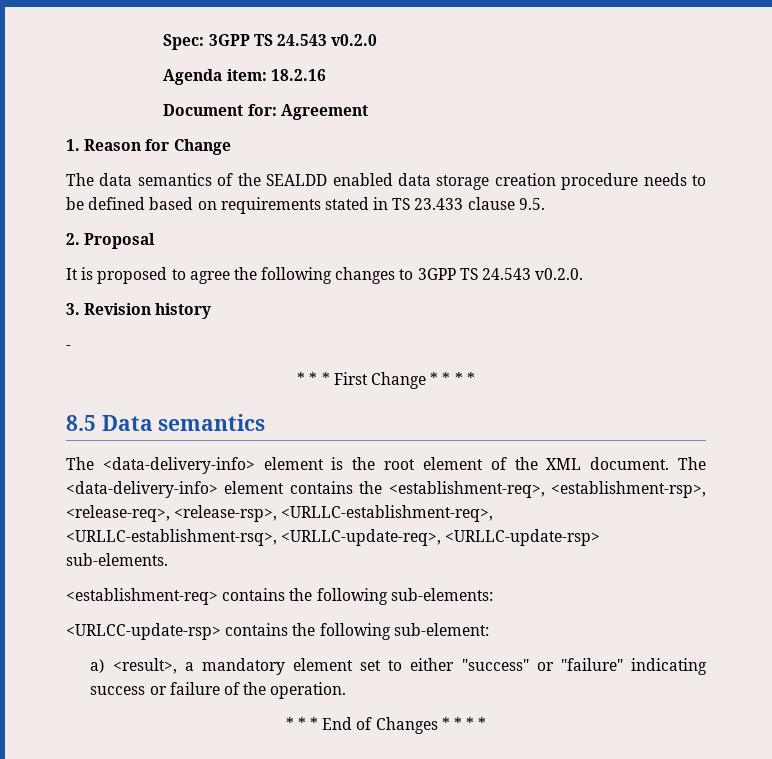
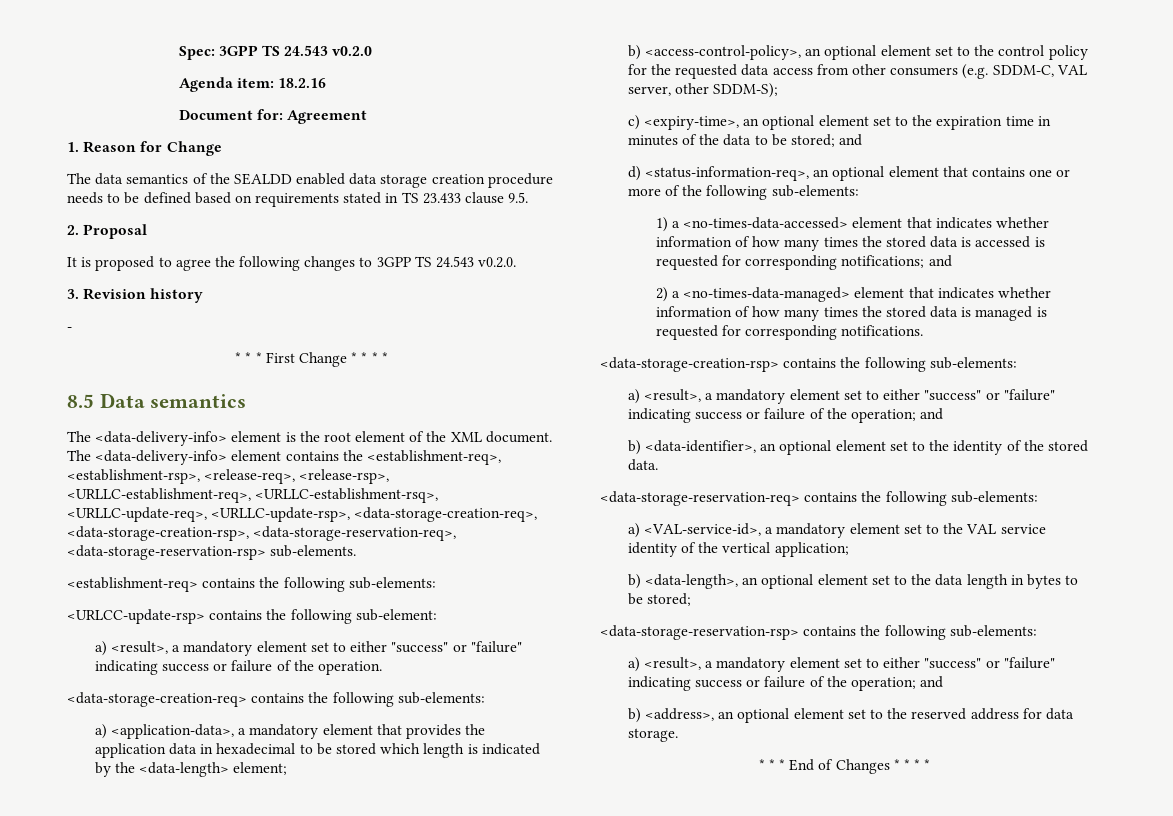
[445,529,601,546] <URLLC-update-rsp> -> [211,507,538,522] [67,526,457,541] [67,545,266,560] <URLLC-update-rsp>, <data-storage-creation-req>, <data-storage-creation-rsp>, <data-storage-reservation-req>, <data-storage-reservation-rsp>
(347, 690) none -> [67,692,485,707] [94,724,486,739] [94,743,540,758] [94,762,288,777] [627,45,1088,60] [627,64,1087,79] [627,83,779,98] [627,115,1051,130] [627,134,863,147] [627,166,1071,181] [627,185,859,200] [655,217,1049,232] [655,236,1045,251] [655,255,952,270] [655,287,1051,302] [655,306,1047,321] [655,325,924,340] [600,357,1017,372] [627,389,1055,404] [627,408,944,423] [627,440,1088,455] [627,459,658,471] [600,491,1038,506] [627,523,1046,538] [627,542,849,557] [627,574,1079,589] [627,593,692,606] [600,625,1037,640] [627,657,1055,672] [627,676,944,691] [627,708,1074,723] [627,728,678,742] // <data-storage-creation-req> contains the following sub-elements: // a) <application-data>, a mandatory element that provides the application data in hexadecimal to be stored which length is indicated by the <data-length> element; // b) <access-control-policy>, an optional element set to the control policy for the requested data access from other consumers (e.g. SDDM-C, VAL server, other SDDM-S); // c) <expiry-time>, an optional element set to the expiration time in minutes of the data to be stored; and // d) <status-information-req>, an optional element that contains one or more of the following sub-elements: // 1) a <no-times-data-accessed> element that indicates whether information of how many times the stored data is accessed is requested for corresponding notifications; and // 2) a <no-times-data-managed> element that indicates whether information of how many times the stored data is managed is requested for corresponding notifications. // <data-storage-creation-rsp> contains the following sub-elements: // a) <result>, a mandatory element set to either "success" or "failure" indicating success or failure of the operation; and // b) <data-identifier>, an optional element set to the identity of the stored data. // <data-storage-reservation-req> contains the following sub-elements: // a) <VAL-service-id>, a mandatory element set to the VAL service identity of the vertical application; // b) <data-length>, an optional element set to the data length in bytes to be stored; // <data-storage-reservation-rsp> contains the following sub-elements: // a) <result>, a mandatory element set to either "success" or "failure" indicating success or failure of the operation; and // b) <address>, an optional element set to the reserved address for data storage.

